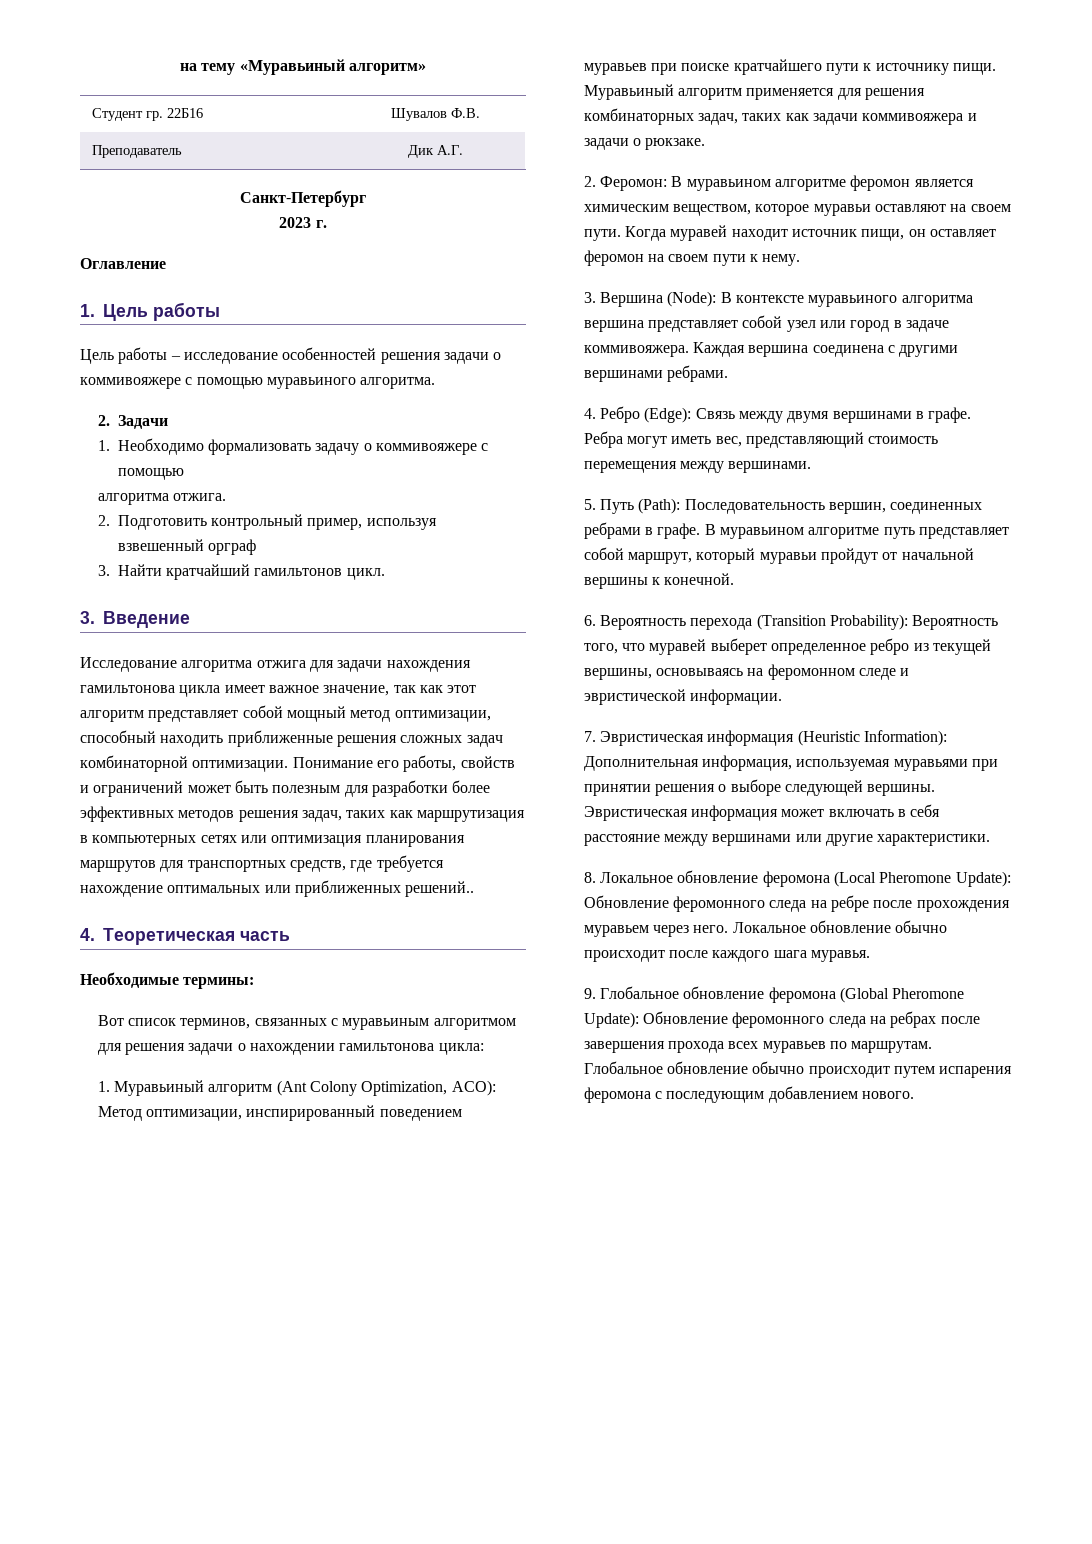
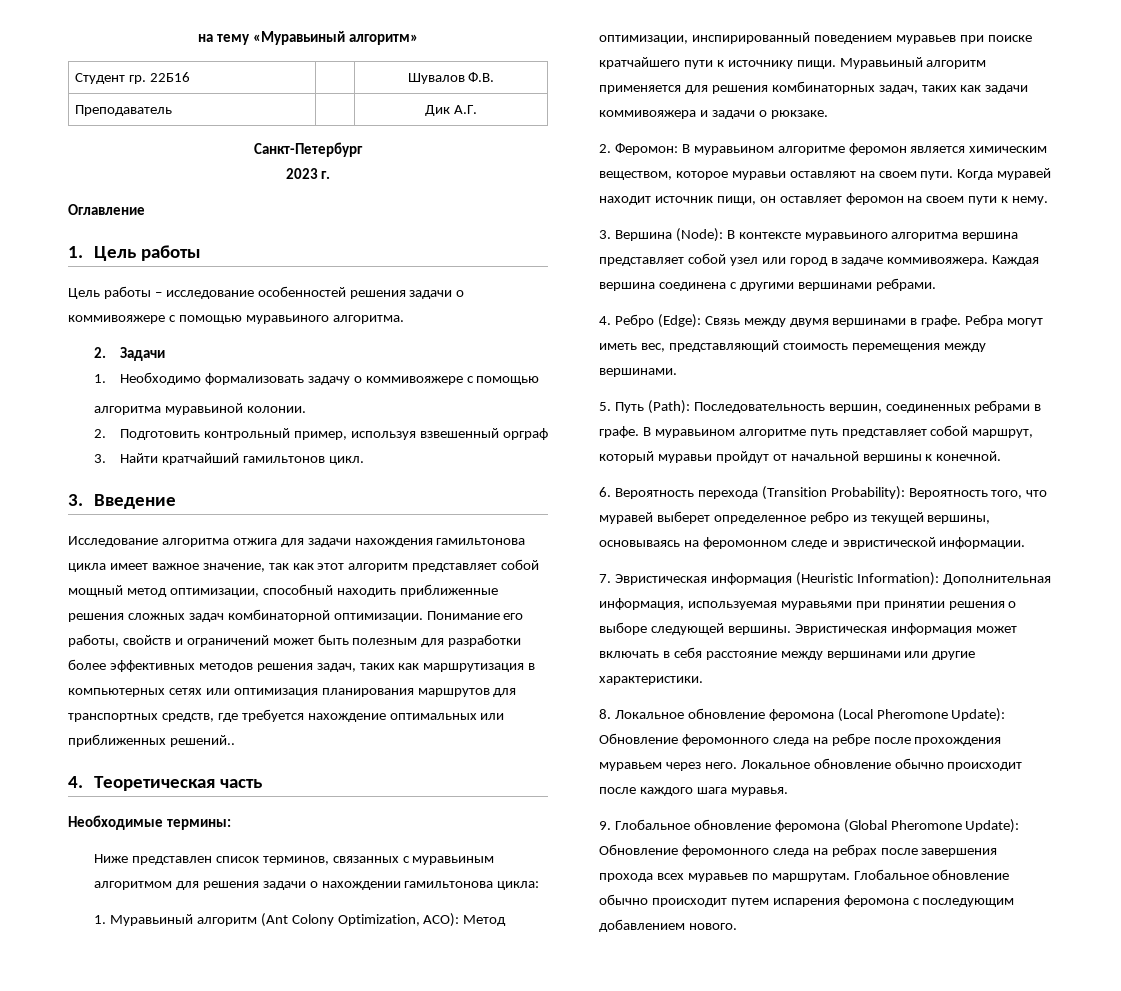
[173,493,227,501] отжига. -> [164,403,306,415] муравьиной колонии.
[97,1015,124,1026] Вот -> [93,854,212,865] Ниже представлен

